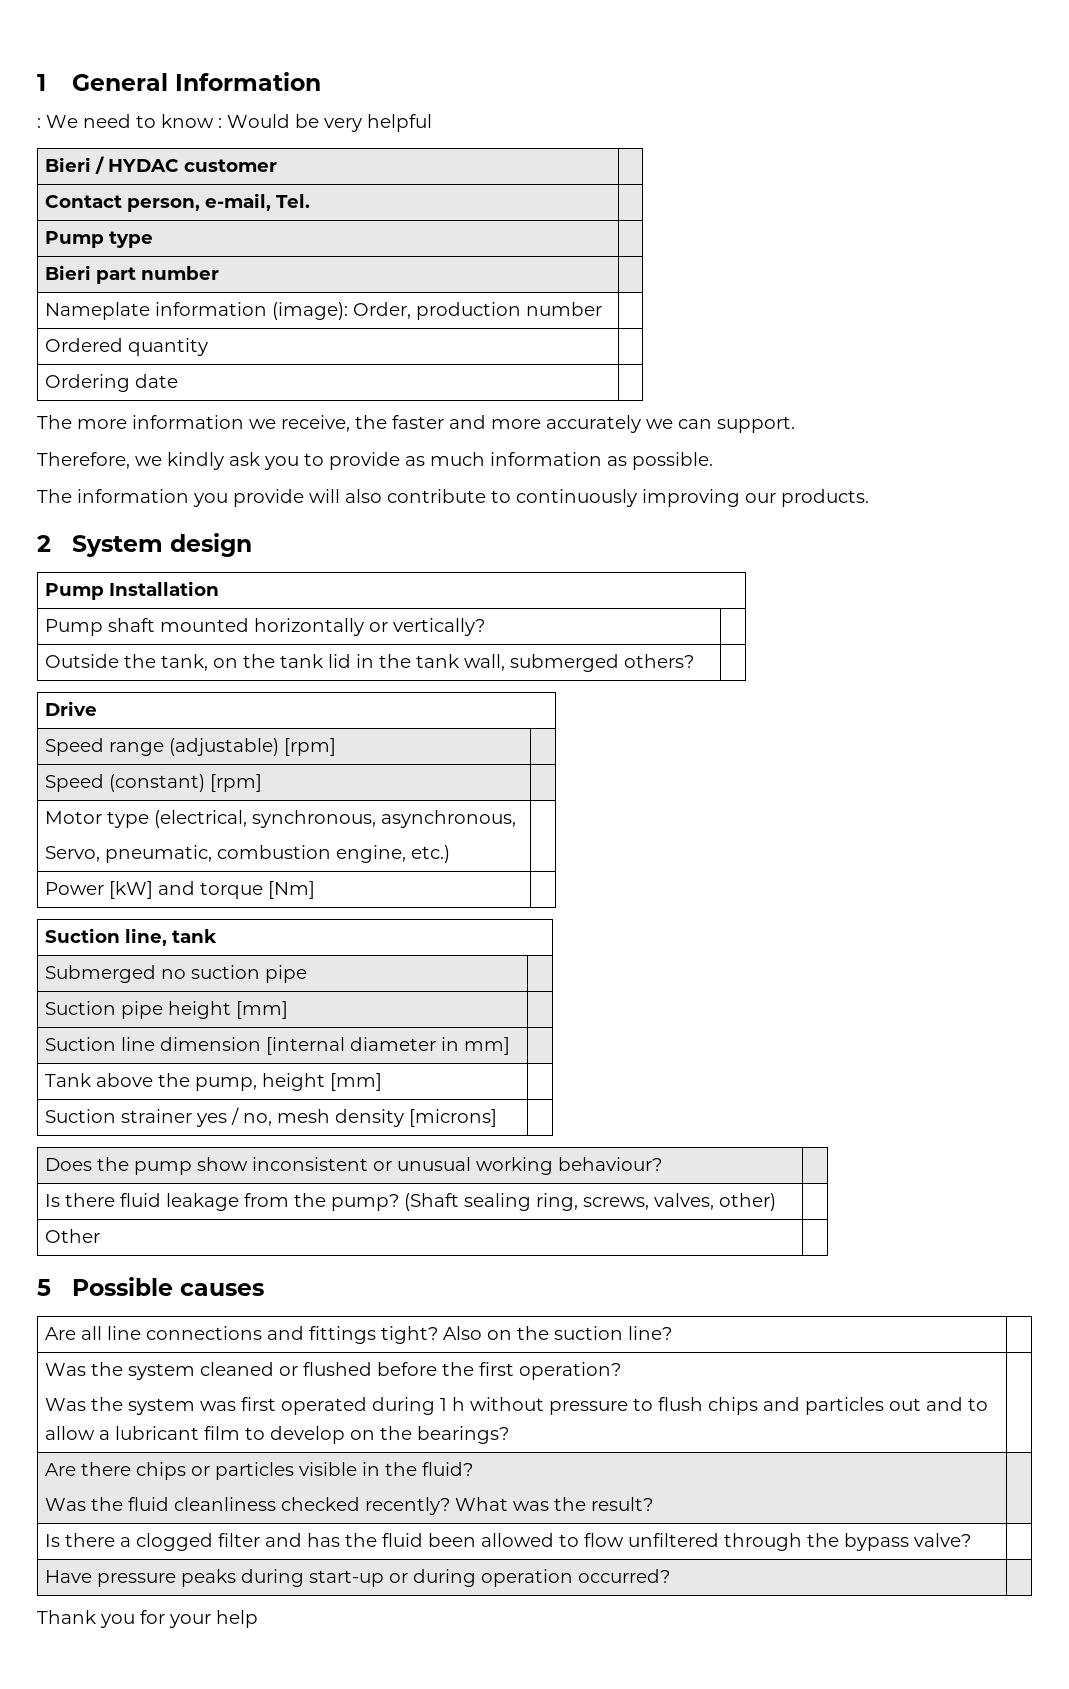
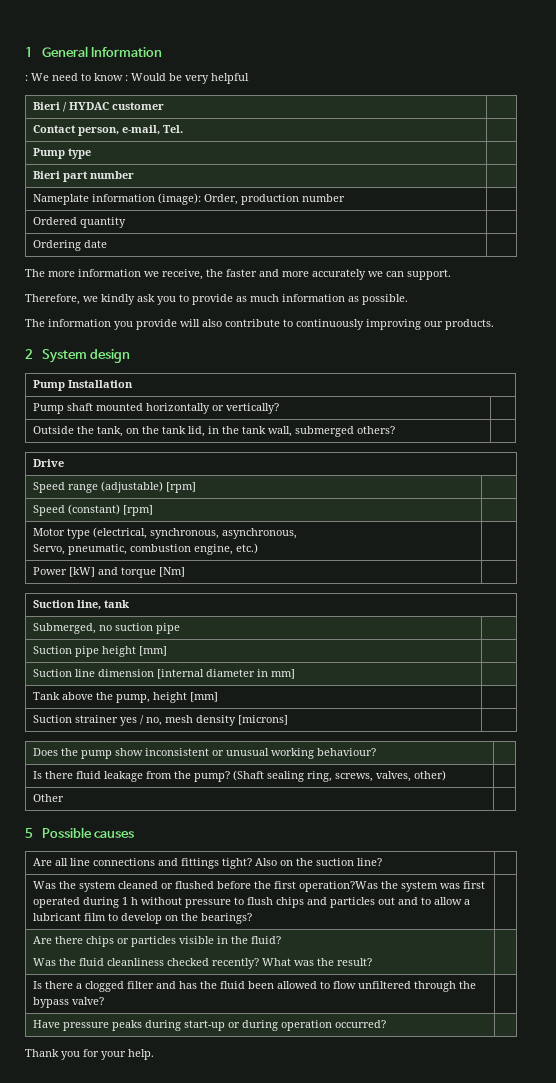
[327,654,351,668] lid -> [187,426,205,437] lid,
[44,965,156,983] Submerged -> [32,623,96,634] Submerged,
[518,1362,621,1380] [44,1398,86,1411] operation? // Was -> [298,881,378,892] operation?Was
[216,1610,258,1628] help -> [128,1049,154,1060] help.

